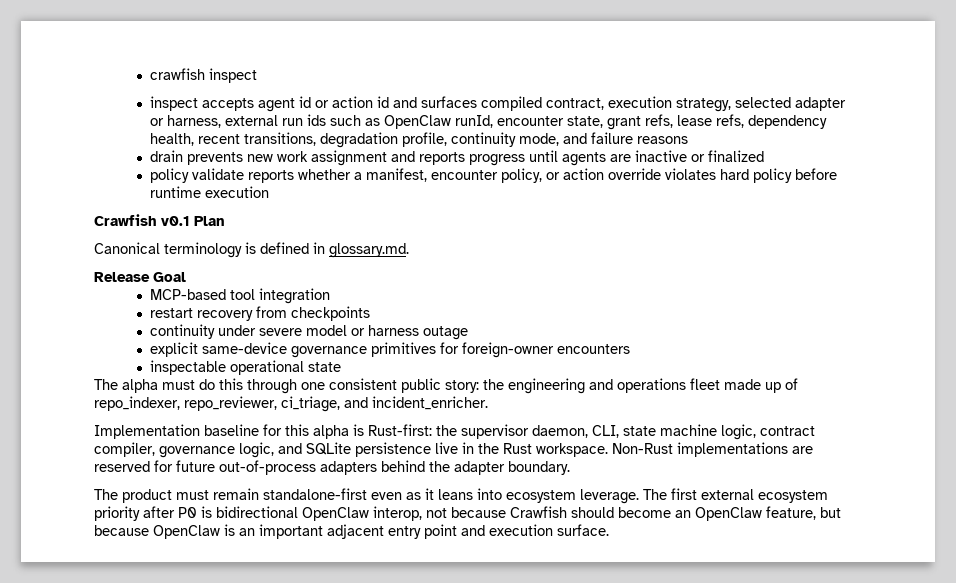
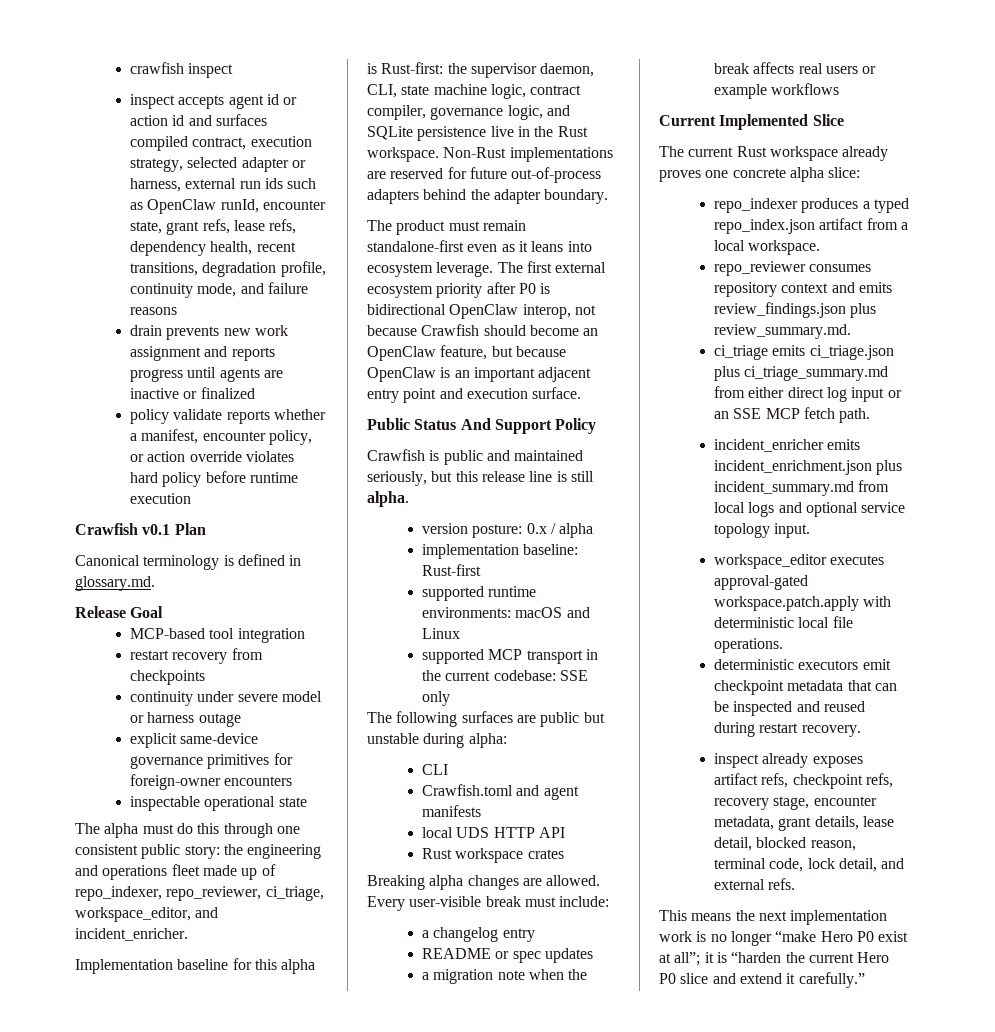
(340, 404) none -> [75,907,191,922] workspace_editor,
(609, 530) none -> [367,418,597,434] [367,449,584,465] [367,471,594,486] [367,491,409,507] [422,523,594,538] [422,544,579,559] [422,564,482,576] [422,586,537,601] [422,607,590,618] [422,628,461,639] [422,649,599,664] [422,670,589,681] [422,691,451,706] [367,711,605,727] [367,733,507,748] [422,764,449,775] [422,784,579,800] [422,805,482,817] [422,827,566,838] [422,848,564,863] [367,875,601,890] [367,896,610,911] [422,927,535,942] [422,948,594,963] [422,969,588,984] [714,62,877,74] [714,83,840,99] [659,114,844,130] [659,146,889,161] [659,167,861,182] [714,198,910,213] [714,218,909,234] [714,240,821,255] [714,261,872,276] [714,282,893,297] [714,302,877,318] [714,324,852,339] [714,345,894,360] [714,366,889,381] [714,386,902,402] [714,407,871,423] [714,439,861,452] [714,460,903,475] [714,480,890,496] [714,502,906,517] [714,523,811,538] [714,554,885,569] [714,575,809,590] [714,596,892,611] [714,616,853,628] [714,638,784,653] [714,659,891,670] [714,680,898,695] [714,701,866,716] [714,722,861,737] [714,753,863,768] [714,773,894,789] [714,796,877,810] [714,816,895,831] [714,837,856,851] [714,858,905,872] [714,878,796,890] [659,910,888,925] [659,930,909,946] [659,951,890,966] [659,972,865,988] // Public Status And Support Policy // Crawfish is public and maintained seriously, but this release line is still alpha. // version posture: 0.x / alpha // implementation baseline: Rust-first // supported runtime environments: macOS and Linux // supported MCP transport in the current codebase: SSE only // The following surfaces are public but unstable during alpha: // CLI // Crawfish.toml and agent manifests // local UDS HTTP API // Rust workspace crates // Breaking alpha changes are allowed. Every user-visible break must include: // a changelog entry // README or spec updates // a migration note when the break affects real users or example workflows // Current Implemented Slice // The current Rust workspace already proves one concrete alpha slice: // repo_indexer produces a typed repo_index.json artifact from a local workspace. // repo_reviewer consumes repository context and emits review_findings.json plus review_summary.md. // ci_triage emits ci_triage.json plus ci_triage_summary.md from either direct log input or an SSE MCP fetch path. // incident_enricher emits incident_enrichment.json plus incident_summary.md from local logs and optional service topology input. // workspace_editor executes approval-gated workspace.patch.apply with deterministic local file operations. // deterministic executors emit checkpoint metadata that can be inspected and reused during restart recovery. // inspect already exposes artifact refs, checkpoint refs, recovery stage, encounter metadata, grant details, lease detail, blocked reason, terminal code, lock detail, and external refs. // This means the next implementation work is no longer “make Hero P0 exist at all”; it is “harden the current Hero P0 slice and extend it carefully.”

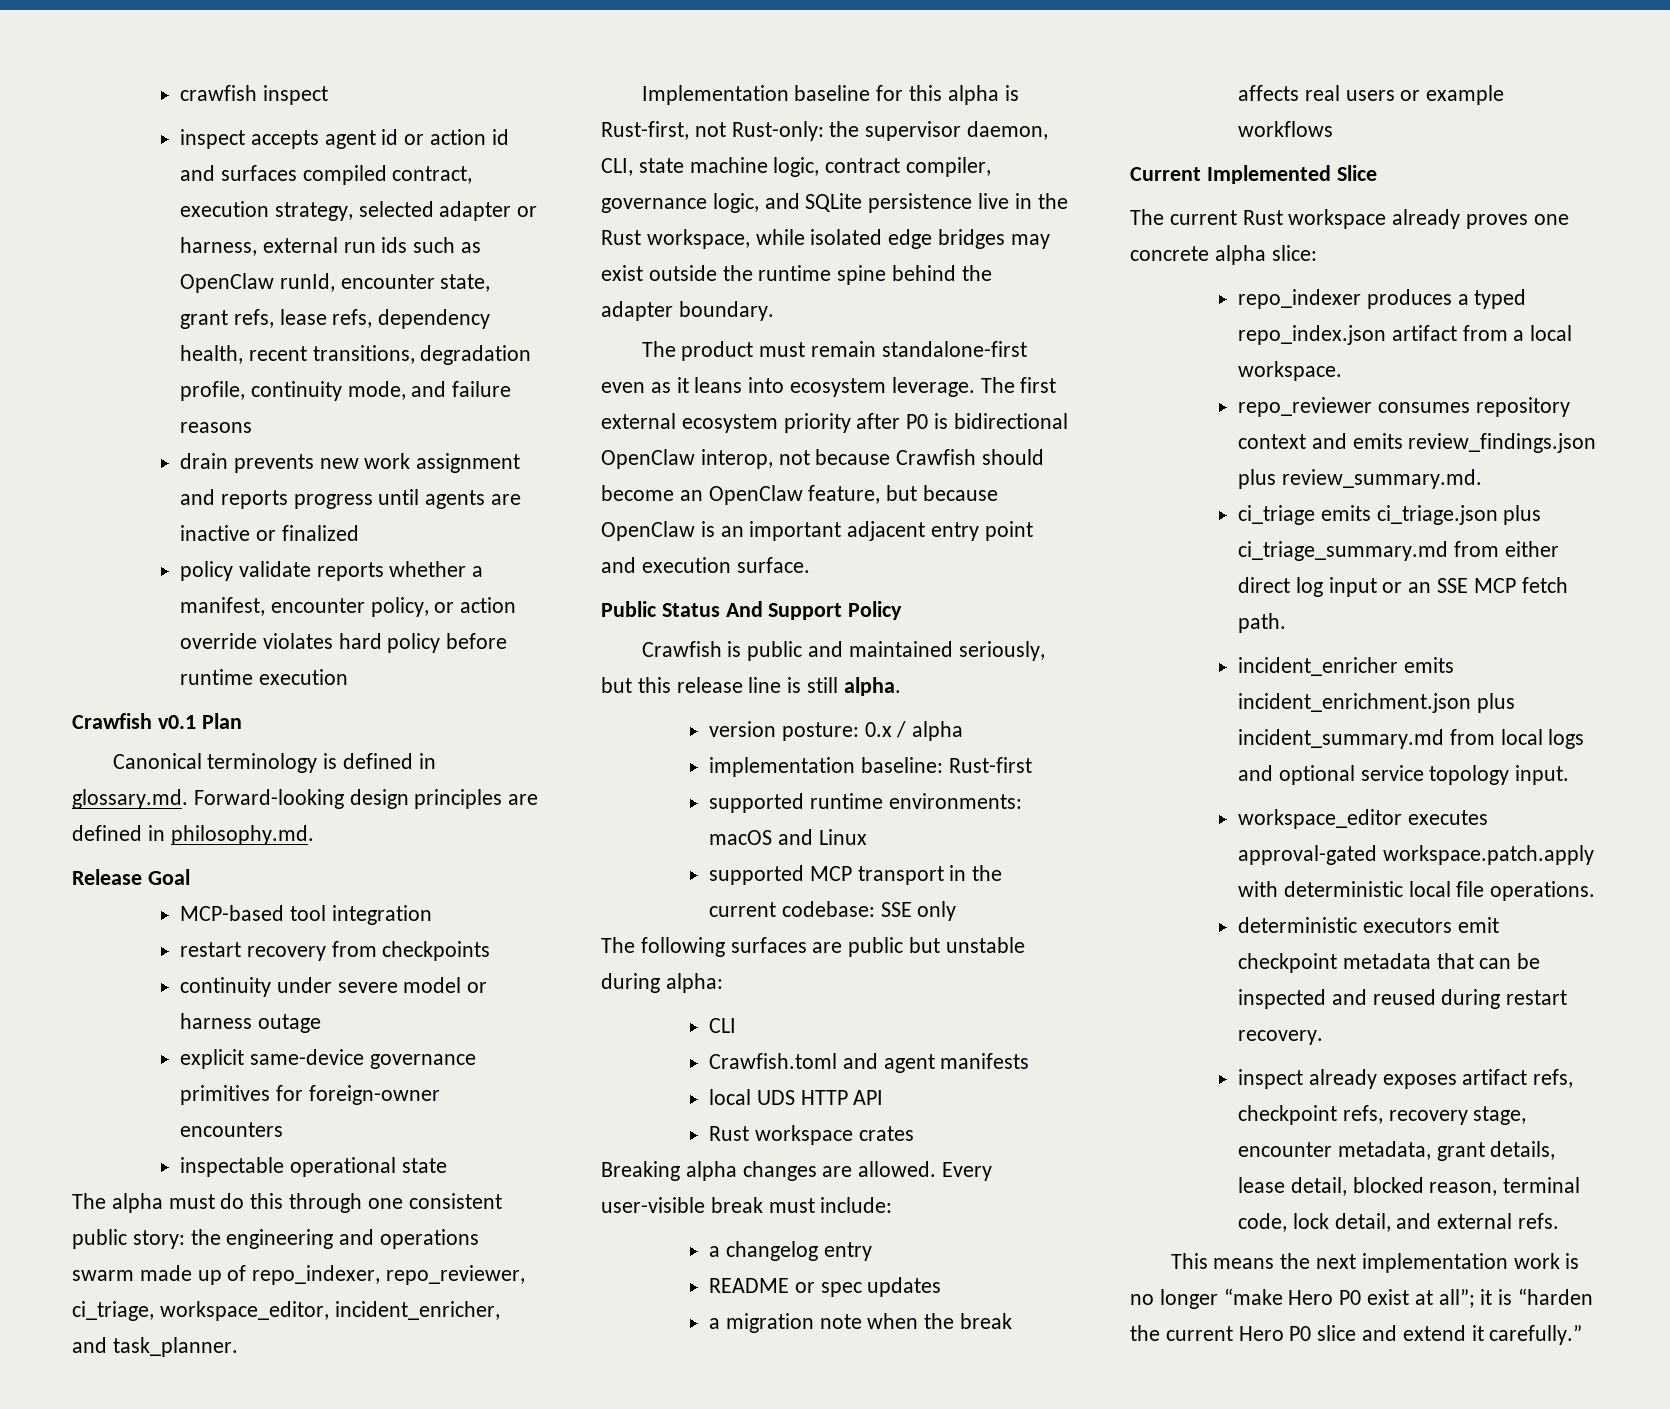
(155, 583) none -> [193,789,539,809] [72,825,314,845] Forward-looking design principles are defined in philosophy.md.
[171,864,200,876] fleet -> [72,1270,134,1281] swarm
[195,907,219,918] [75,928,188,941] and incident_enricher. -> [334,1301,500,1320] [72,1337,238,1357] incident_enricher, and task_planner.
[381,62,444,74] Rust-first: -> [601,121,824,141] Rust-first, not Rust-only:
[367,147,613,162] [367,167,602,183] [367,189,419,204] workspace. Non-Rust implementations are reserved for future out-of-process adapters -> [646,229,1050,249] [601,265,887,285] workspace, while isolated edge bridges may exist outside the runtime spine

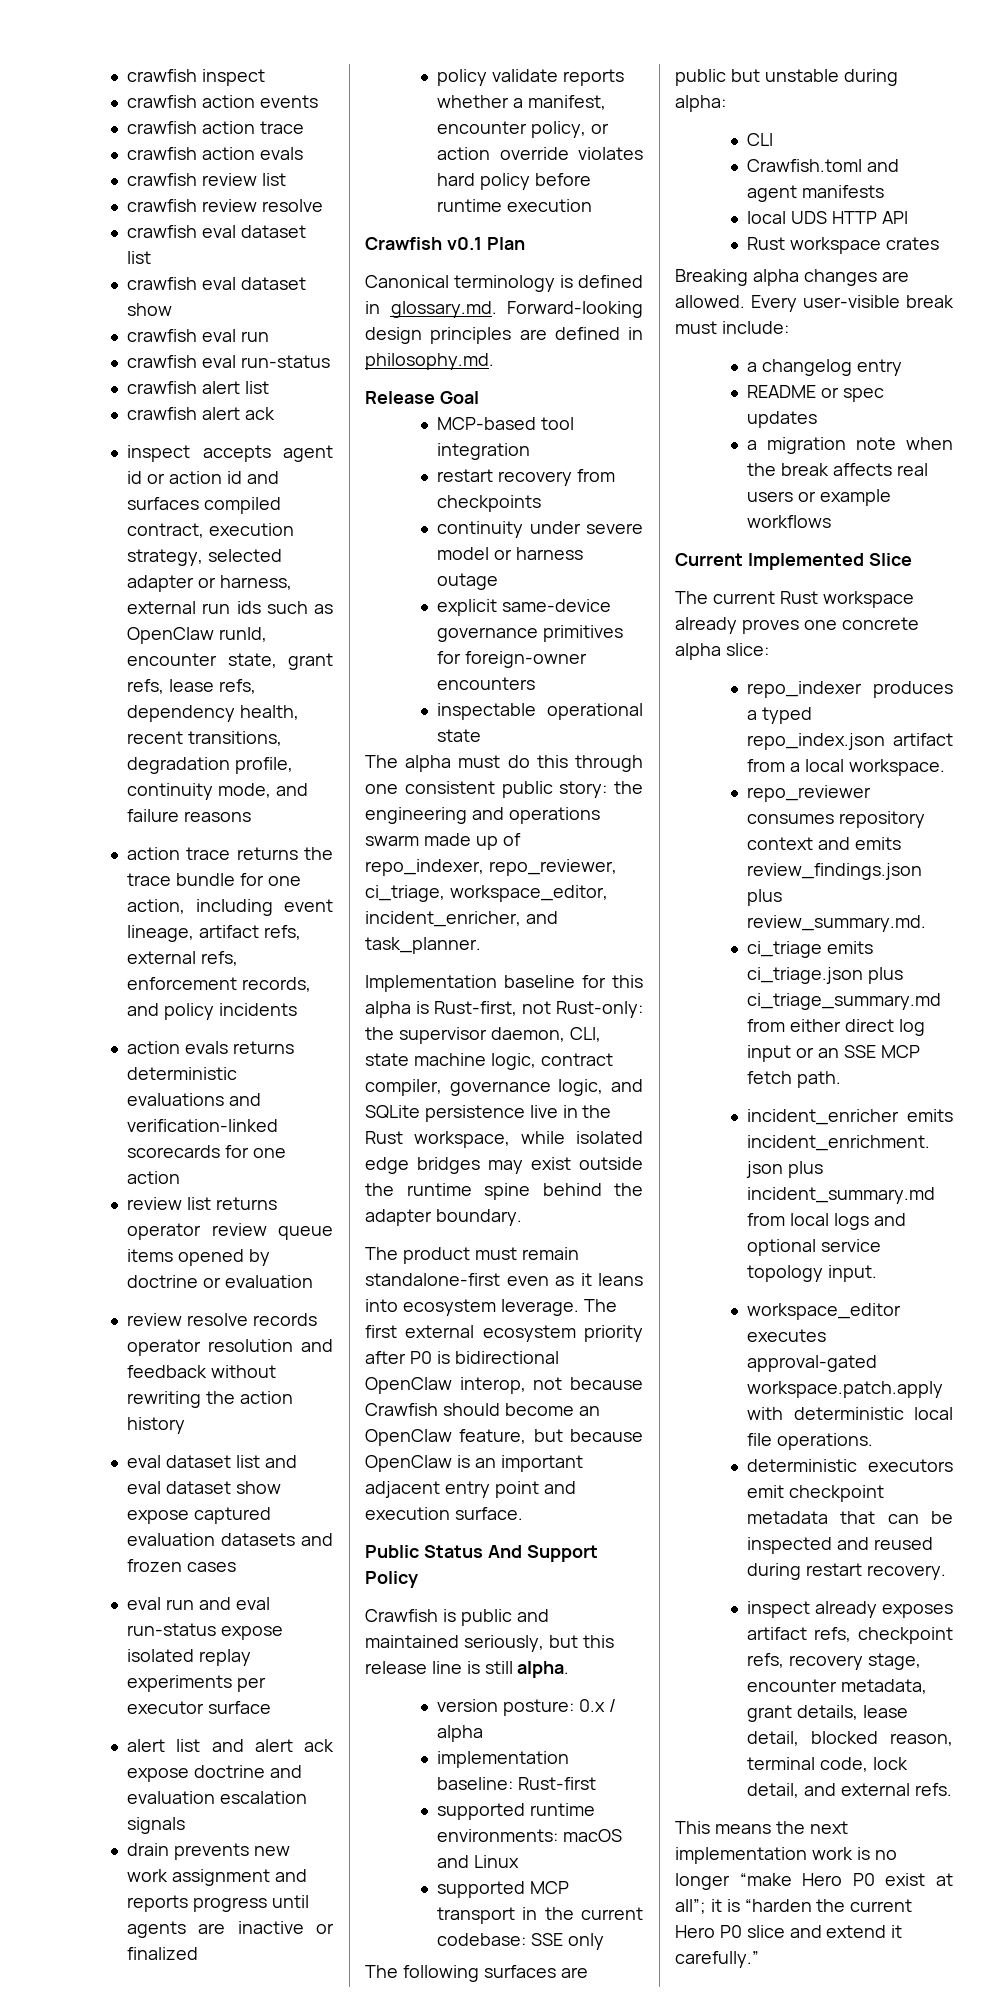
(328, 95) none -> [127,95,318,108] [127,121,304,134] [127,147,303,160] [127,173,286,186] [127,199,323,212] [127,225,306,238] [127,251,152,264] [127,277,306,290] [127,303,173,316] [127,329,269,342] [127,355,330,368] [127,381,269,394] [127,407,275,420] // crawfish action events // crawfish action trace // crawfish action evals // crawfish review list // crawfish review resolve // crawfish eval dataset list // crawfish eval dataset show // crawfish eval run // crawfish eval run-status // crawfish alert list // crawfish alert ack
(252, 427) none -> [127,847,333,860] [127,873,301,886] [127,899,333,916] [127,925,301,942] [127,951,239,966] [127,977,312,992] [127,1003,297,1020] [127,1041,294,1054] [127,1067,238,1080] [127,1093,262,1106] [127,1119,279,1132] [127,1145,286,1158] [127,1171,181,1184] [127,1197,277,1210] [127,1223,333,1240] [127,1249,270,1266] [127,1275,313,1288] [127,1313,317,1326] [127,1339,333,1356] [127,1365,277,1378] [127,1391,293,1408] [127,1417,186,1434] [127,1455,297,1468] [127,1481,281,1494] [127,1507,272,1524] [127,1533,333,1546] [127,1559,237,1572] [127,1597,270,1610] [127,1623,284,1640] [127,1649,252,1666] [127,1675,267,1692] [127,1701,272,1714] [127,1739,334,1752] [127,1765,302,1782] [127,1791,308,1804] [127,1817,186,1834] // action trace returns the trace bundle for one action, including event lineage, artifact refs, external refs, enforcement records, and policy incidents // action evals returns deterministic evaluations and verification-linked scorecards for one action // review list returns operator review queue items opened by doctrine or evaluation // review resolve records operator resolution and feedback without rewriting the action history // eval dataset list and eval dataset show expose captured evaluation datasets and frozen cases // eval run and eval run-status expose isolated replay experiments per executor surface // alert list and alert ack expose doctrine and evaluation escalation signals

